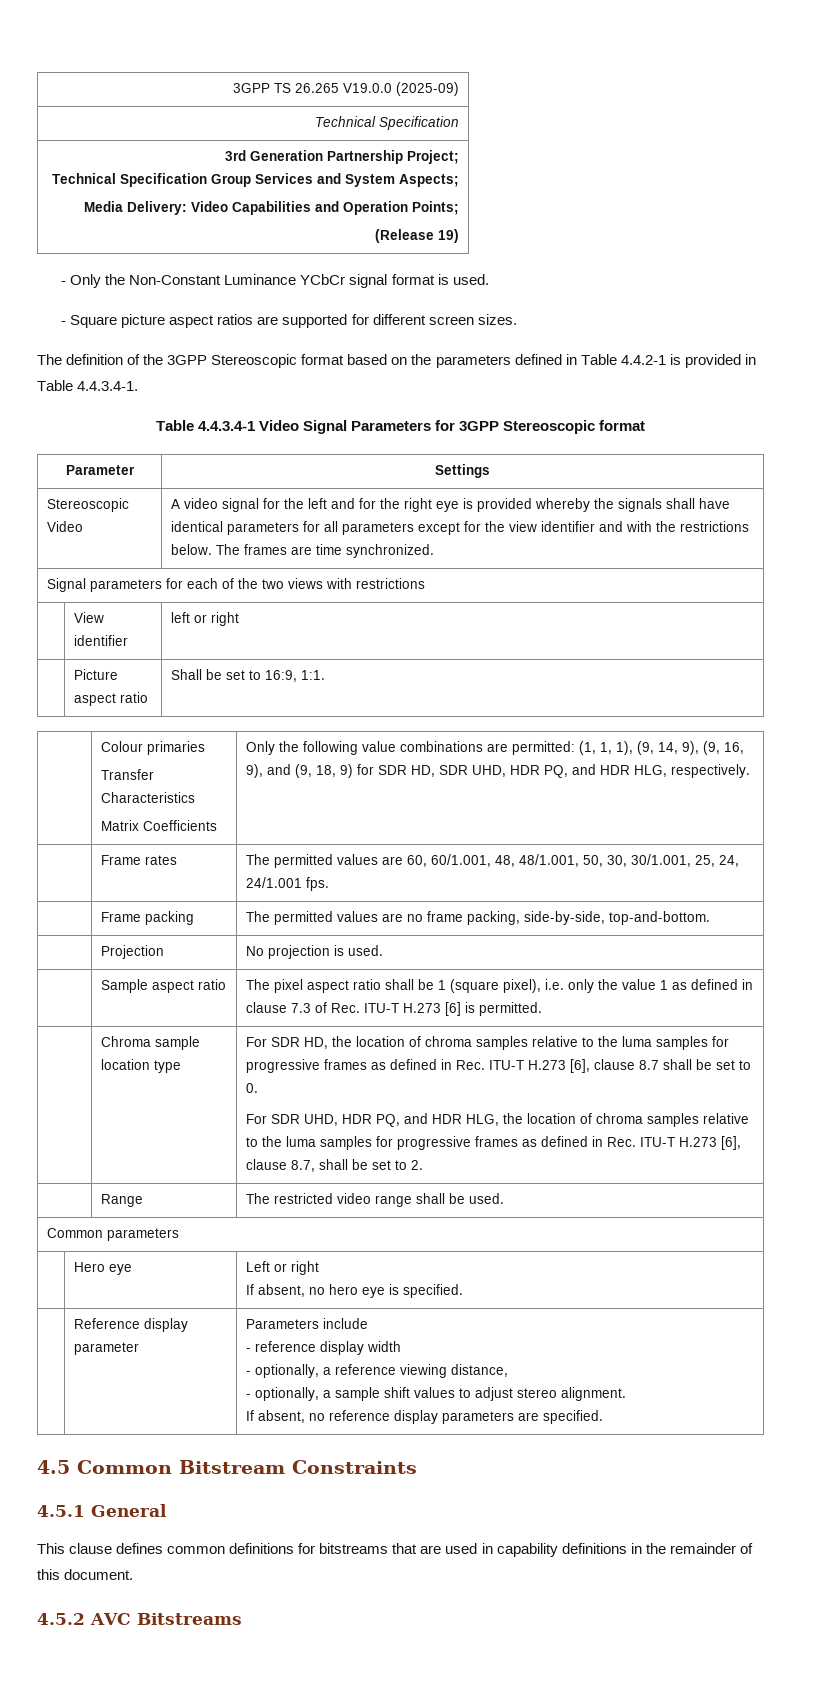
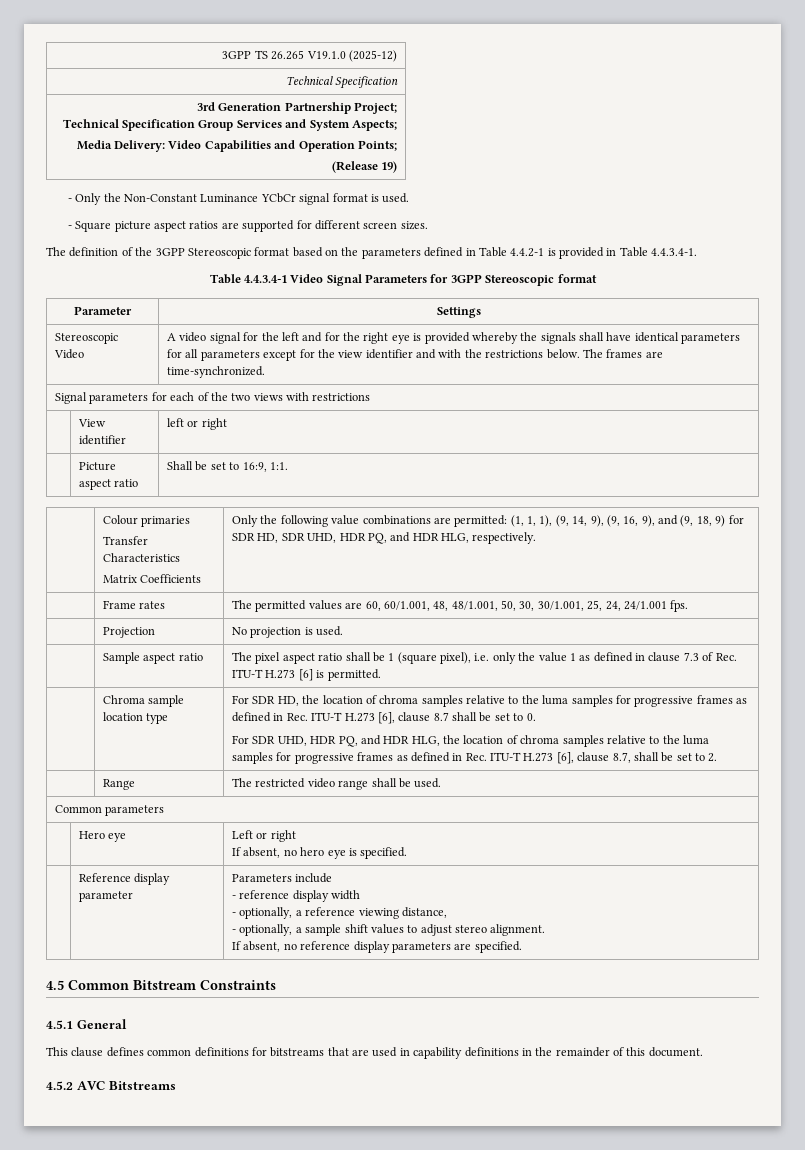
[343,82,460,96] V19.0.0 (2025-09) -> [306,50,397,62] V19.1.0 (2025-12)
[315,544,434,558] time synchronized. -> [167,366,266,378] time-synchronized.
[100,911,194,925] [245,911,710,925] // | Frame packing | The permitted values are no frame packing, side-by-side, top-and-bottom. -> (689, 606) none

